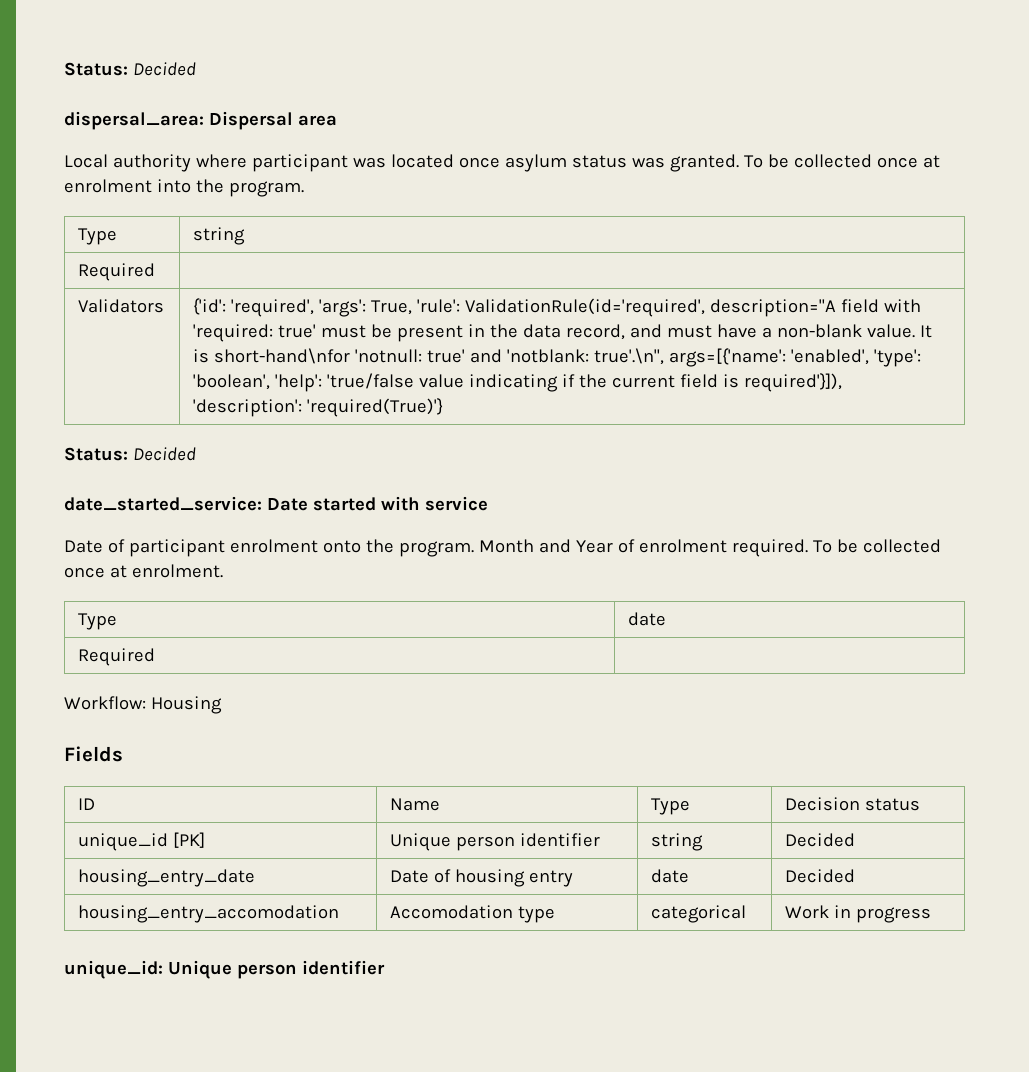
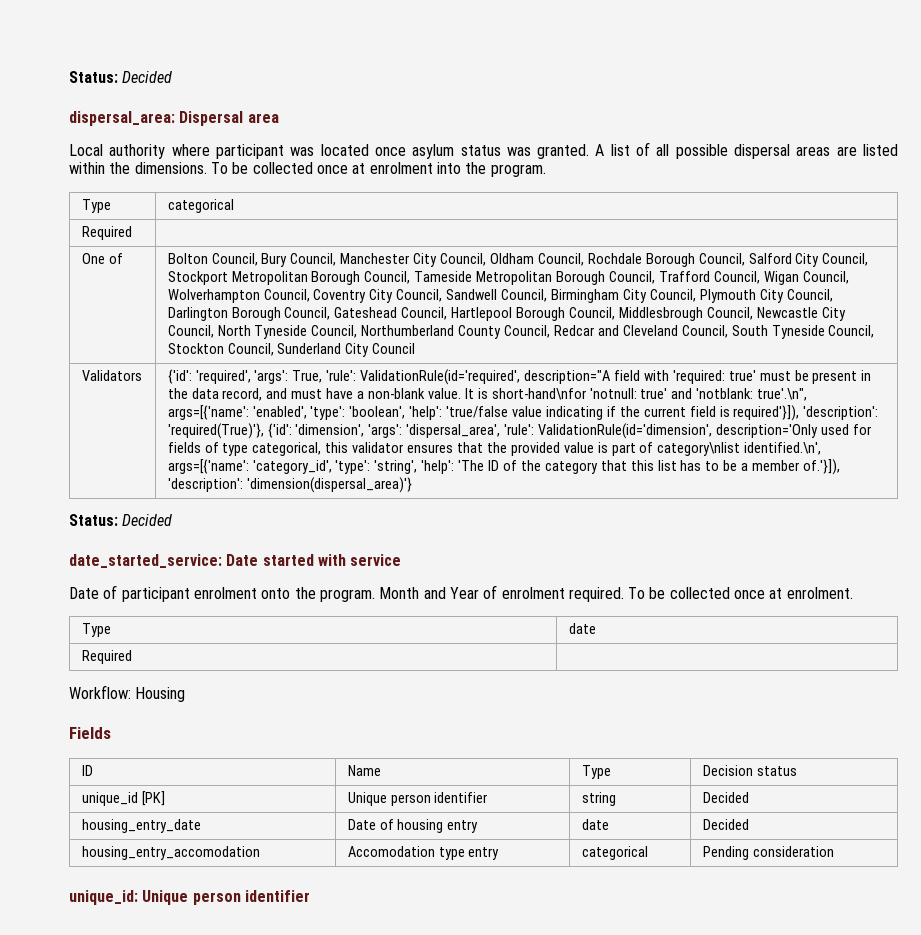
(739, 163) none -> [595,142,898,159] [69,162,207,174] A list of all possible dispersal areas are listed within the dimensions.
[193,227,246,245] [78,263,156,281] string // Required | -> [167,199,234,213] [81,226,132,240] [81,253,123,264] [167,253,869,267] [167,271,849,285] [167,289,833,303] [167,307,846,321] [167,325,875,339] [167,343,416,357] categorical // Required | // One of | Bolton Council, Bury Council, Manchester City Council, Oldham Council, Rochdale Borough Council, Salford City Council, Stockport Metropolitan Borough Council, Tameside Metropolitan Borough Council, Trafford Council, Wigan Council, Wolverhampton Council, Coventry City Council, Sandwell Council, Birmingham City Council, Plymouth City Council, Darlington Borough Council, Gateshead Council, Hartlepool Borough Council, Middlesbrough Council, Newcastle City Council, North Tyneside Council, Northumberland County Council, Redcar and Cleveland Council, South Tyneside Council, Stockton Council, Sunderland City Council
[307,398,444,417] 'required(True)'} -> [167,423,871,439] [167,442,822,456] [167,459,841,475] [167,477,412,493] 'required(True)'}, {'id': 'dimension', 'args': 'dispersal_area', 'rule': ValidationRule(id='dimension', description='Only used for fields of type categorical, this validator ensures that the provided value is part of category\nlist identified.\n', args=[{'name': 'category_id', 'type': 'string', 'help': 'The ID of the category that this list has to be a member of.'}]), 'description': 'dimension(dispersal_area)'}
(556, 914) none -> [468,847,500,860] entry
[785,905,932,923] Work in progress -> [702,846,834,860] Pending consideration

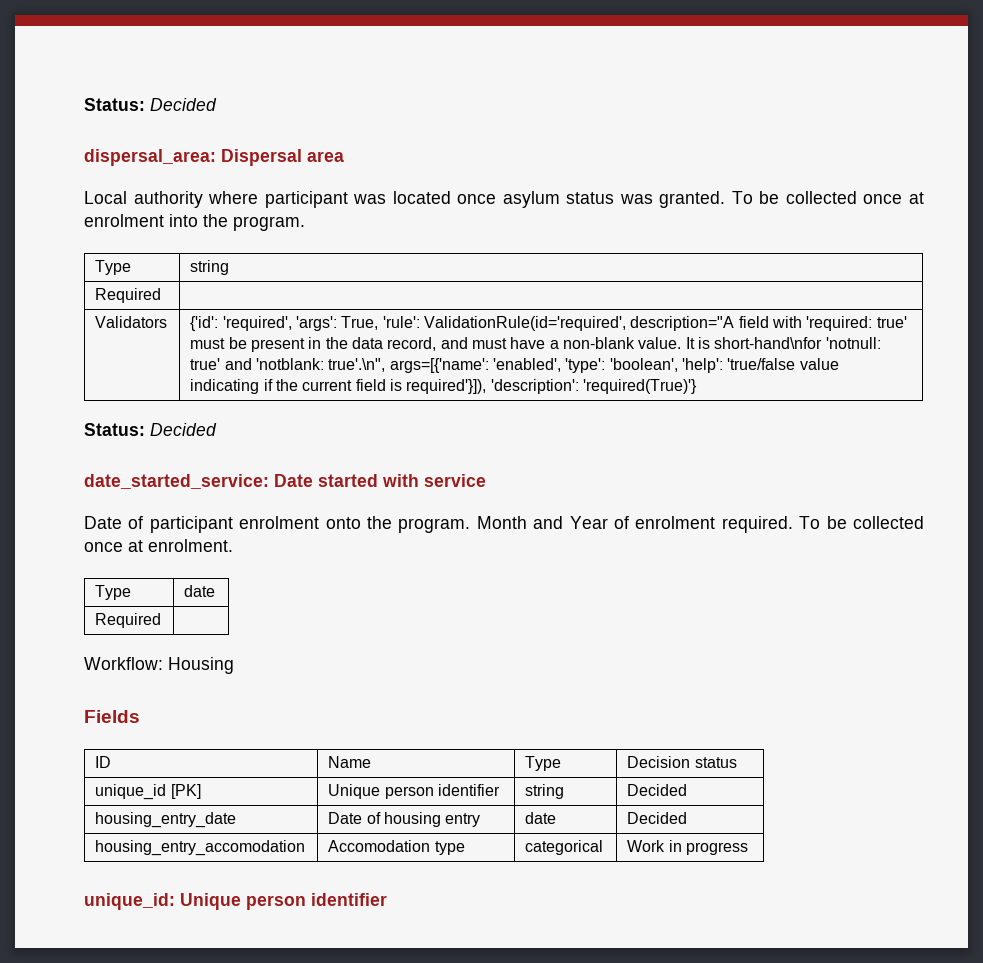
[595,142,898,159] [69,162,207,174] A list of all possible dispersal areas are listed within the dimensions. -> (726, 199) none
[167,199,234,213] [81,226,132,240] [81,253,123,264] [167,253,869,267] [167,271,849,285] [167,289,833,303] [167,307,846,321] [167,325,875,339] [167,343,416,357] categorical // Required | // One of | Bolton Council, Bury Council, Manchester City Council, Oldham Council, Rochdale Borough Council, Salford City Council, Stockport Metropolitan Borough Council, Tameside Metropolitan Borough Council, Trafford Council, Wigan Council, Wolverhampton Council, Coventry City Council, Sandwell Council, Birmingham City Council, Plymouth City Council, Darlington Borough Council, Gateshead Council, Hartlepool Borough Council, Middlesbrough Council, Newcastle City Council, North Tyneside Council, Northumberland County Council, Redcar and Cleveland Council, South Tyneside Council, Stockton Council, Sunderland City Council -> [190,260,230,275] [95,288,162,303] string // Required |
[167,423,871,439] [167,442,822,456] [167,459,841,475] [167,477,412,493] 'required(True)'}, {'id': 'dimension', 'args': 'dispersal_area', 'rule': ValidationRule(id='dimension', description='Only used for fields of type categorical, this validator ensures that the provided value is part of category\nlist identified.\n', args=[{'name': 'category_id', 'type': 'string', 'help': 'The ID of the category that this list has to be a member of.'}]), 'description': 'dimension(dispersal_area)'} -> [582,379,697,394] 'required(True)'}
[468,847,500,860] entry -> (465, 848) none
[702,846,834,860] Pending consideration -> [627,840,749,855] Work in progress

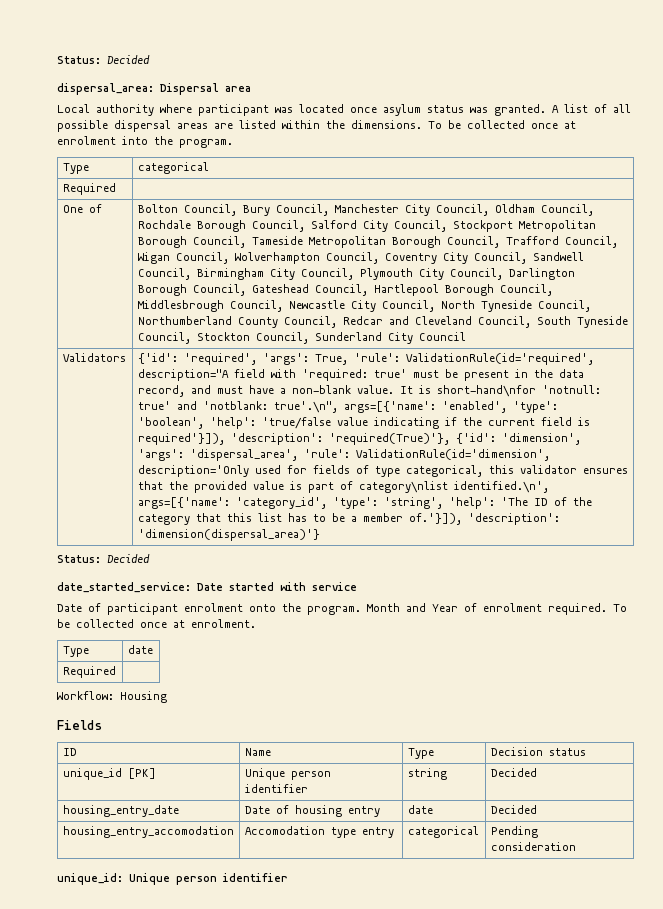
(726, 199) none -> [552,104,631,113] [57,120,422,132] A list of all possible dispersal areas are listed within the dimensions.
[190,260,230,275] [95,288,162,303] string // Required | -> [137,162,209,174] [62,183,116,195] [62,204,102,213] [137,204,594,216] [137,220,596,232] [137,236,618,248] [137,252,584,264] [137,268,575,280] [137,284,553,296] [137,300,591,312] [137,316,628,328] [137,332,466,344] categorical // Required | // One of | Bolton Council, Bury Council, Manchester City Council, Oldham Council, Rochdale Borough Council, Salford City Council, Stockport Metropolitan Borough Council, Tameside Metropolitan Borough Council, Trafford Council, Wigan Council, Wolverhampton Council, Coventry City Council, Sandwell Council, Birmingham City Council, Plymouth City Council, Darlington Borough Council, Gateshead Council, Hartlepool Borough Council, Middlesbrough Council, Newcastle City Council, North Tyneside Council, Northumberland County Council, Redcar and Cleveland Council, South Tyneside Council, Stockton Council, Sunderland City Council
[582,379,697,394] 'required(True)'} -> [328,433,581,445] [137,449,550,461] [137,465,628,477] [137,481,549,493] [137,497,592,509] [137,513,560,525] [137,529,320,541] 'required(True)'}, {'id': 'dimension', 'args': 'dispersal_area', 'rule': ValidationRule(id='dimension', description='Only used for fields of type categorical, this validator ensures that the provided value is part of category\nlist identified.\n', args=[{'name': 'category_id', 'type': 'string', 'help': 'The ID of the category that this list has to be a member of.'}]), 'description': 'dimension(dispersal_area)'}
(465, 848) none -> [361,827,394,838] entry
[627,840,749,855] Work in progress -> [490,826,538,838] [490,842,576,851] Pending consideration

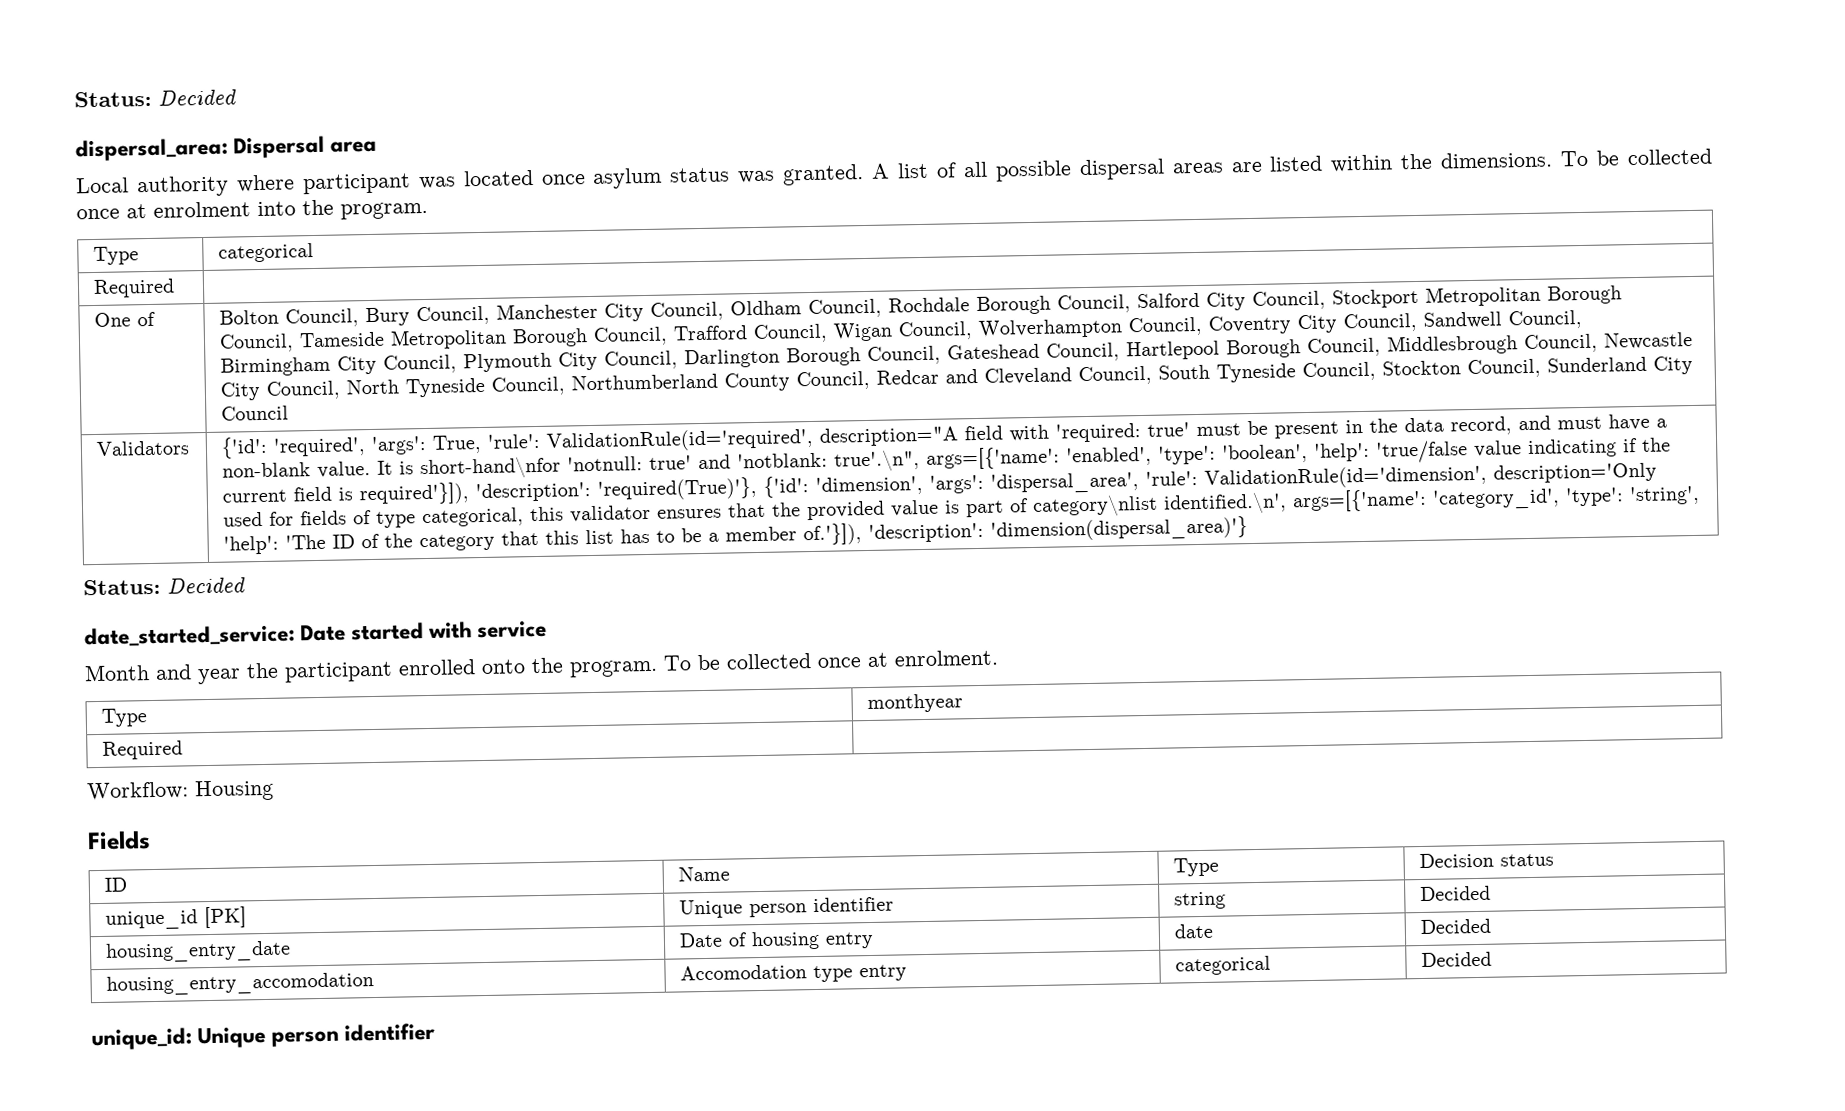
[57,603,607,615] Date of participant enrolment onto the program. Month and Year of enrolment required. -> [84,657,658,685] Month and year the participant enrolled onto the program.
[127,645,153,654] date -> [867,693,964,714] monthyear
[490,826,538,838] [490,842,576,851] Pending consideration -> [1421,951,1493,968] Decided

